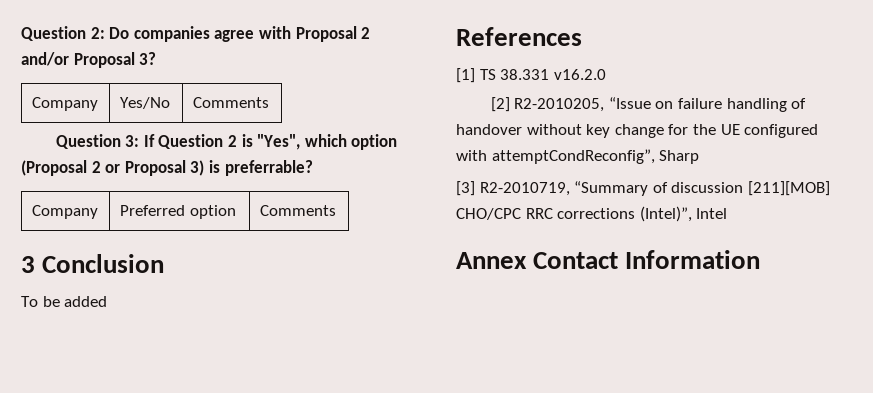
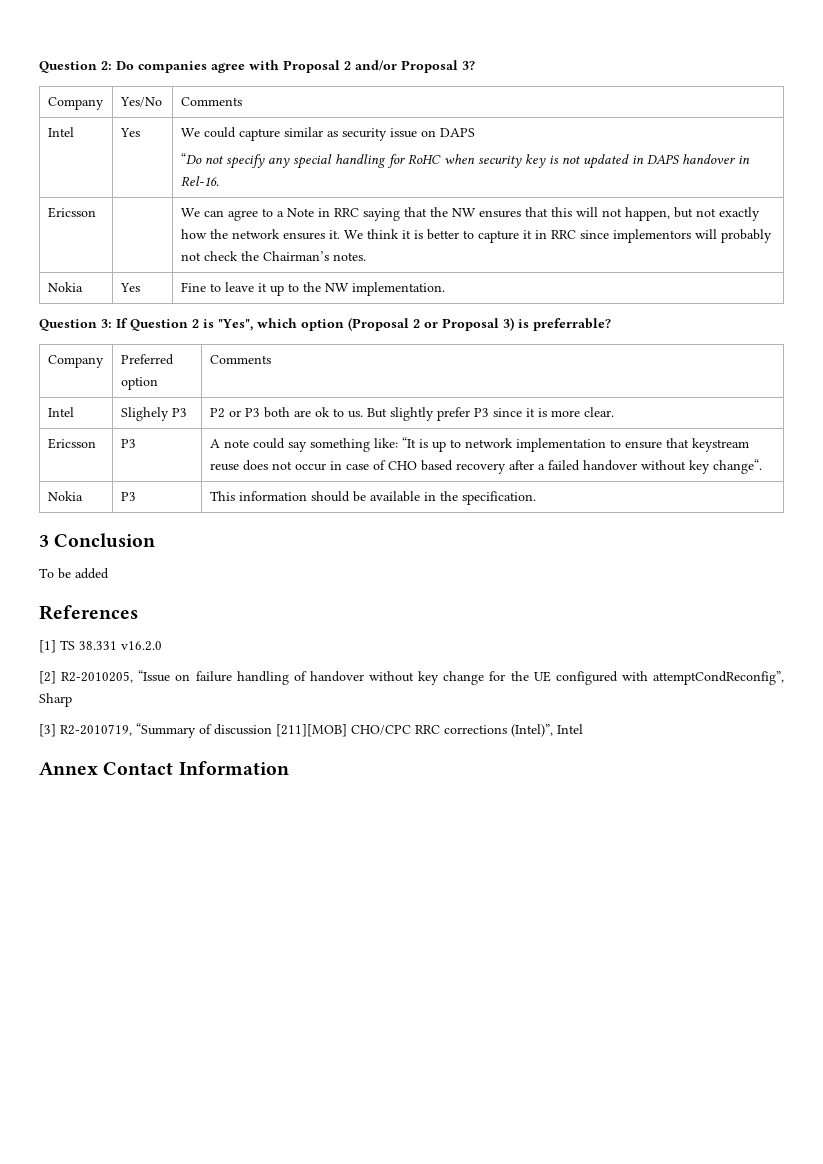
(269, 102) none -> [47,127,74,137] [119,128,140,137] [180,127,475,141] [180,153,750,169] [180,176,219,186] [47,207,96,218] [180,207,760,221] [180,229,772,243] [180,251,366,261] [47,282,83,292] [119,283,140,292] [180,282,445,296] // Intel | Yes | We could capture similar as security issue on DAPS // “Do not specify any special handling for RoHC when security key is not updated in DAPS handover in Rel-16. // Ericsson | | We can agree to a Note in RRC saying that the NW ensures that this will not happen, but not exactly how the network ensures it. We think it is better to capture it in RRC since implementors will probably not check the Chairman’s notes. // Nokia | Yes | Fine to leave it up to the NW implementation.
(336, 210) none -> [47,407,74,417] [120,407,187,421] [209,407,614,421] [47,438,96,449] [120,439,136,448] [209,437,749,452] [209,459,762,474] [47,491,83,501] [120,492,136,501] [209,491,536,505] // Intel | Slighely P3 | P2 or P3 both are ok to us. But slightly prefer P3 since it is more clear. // Ericsson | P3 | A note could say something like: “It is up to network implementation to ensure that keystream reuse does not occur in case of CHO based recovery after a failed handover without key change“. // Nokia | P3 | This information should be available in the specification.

